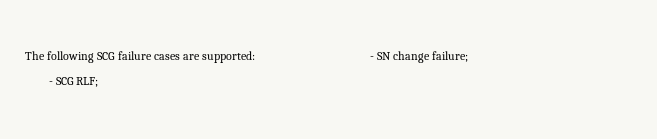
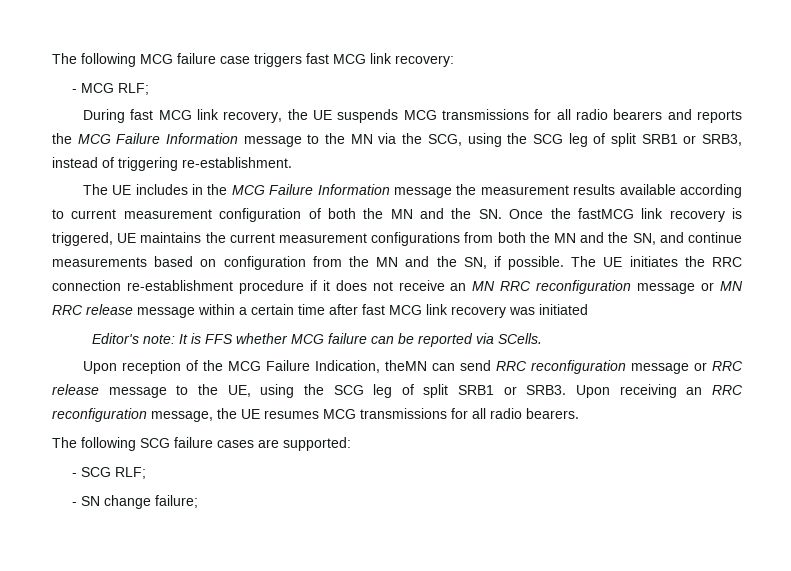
[25,51,95,63] The following -> [52,53,454,67] [72,83,150,95] [82,109,742,123] [52,133,743,147] [52,157,292,171] [82,184,742,198] [52,208,742,222] [52,232,743,246] [52,256,742,270] [52,280,744,294] [52,304,588,318] [92,333,543,347] [82,360,744,374] [52,384,743,398] [52,408,579,422] [52,437,136,451] The following MCG failure case triggers fast MCG link recovery: // - MCG RLF; // During fast MCG link recovery, the UE suspends MCG transmissions for all radio bearers and reports the MCG Failure Information message to the MN via the SCG, using the SCG leg of split SRB1 or SRB3, instead of triggering re-establishment. // The UE includes in the MCG Failure Information message the measurement results available according to current measurement configuration of both the MN and the SN. Once the fastMCG link recovery is triggered, UE maintains the current measurement configurations from both the MN and the SN, and continue measurements based on configuration from the MN and the SN, if possible. The UE initiates the RRC connection re-establishment procedure if it does not receive an MN RRC reconfiguration message or MN RRC release message within a certain time after fast MCG link recovery was initiated // Editor's note: It is FFS whether MCG failure can be reported via SCells. // Upon reception of the MCG Failure Indication, theMN can send RRC reconfiguration message or RRC release message to the UE, using the SCG leg of split SRB1 or SRB3. Upon receiving an RRC reconfiguration message, the UE resumes MCG transmissions for all radio bearers. // The following

